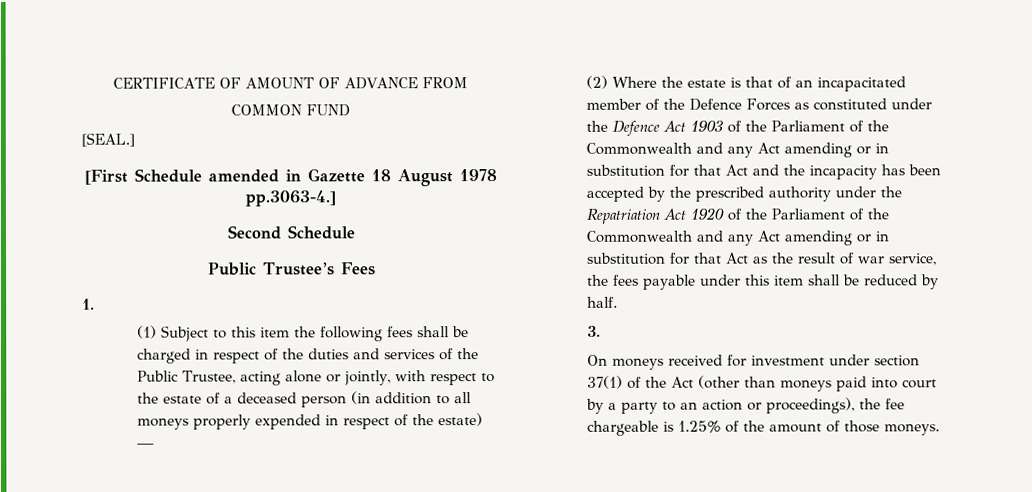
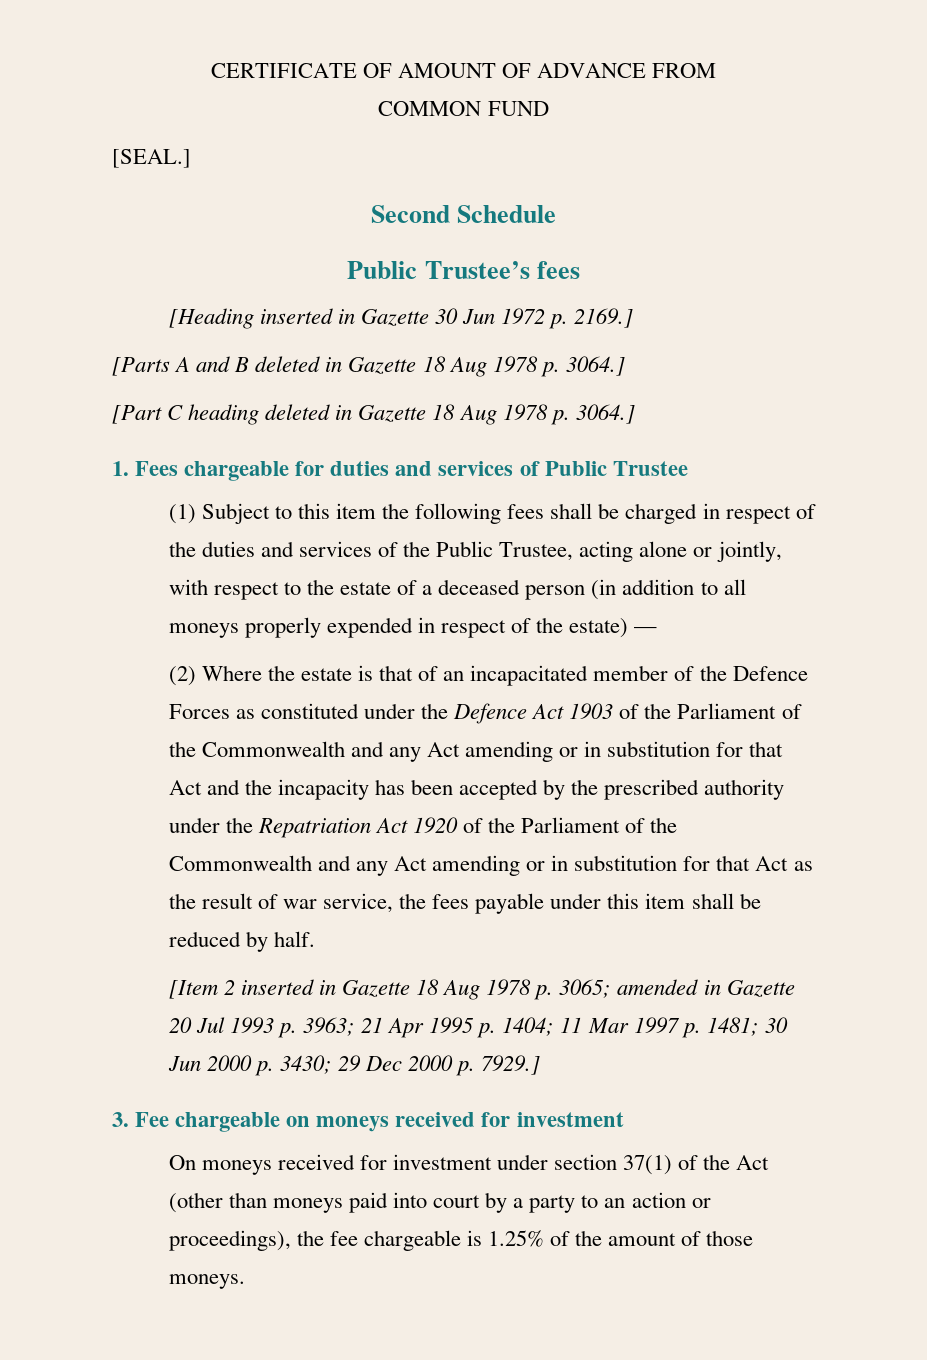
[84,168,497,187] [245,190,336,207] [226,225,355,240] [207,262,376,276] [82,298,95,310] [First Schedule amended in Gazette 18 August 1978 pp.3063-4.] // Second Schedule // Public Trustee’s Fees // 1. -> [370,205,557,223] [347,261,580,279] [168,308,634,329] [112,356,625,377] [112,404,635,425] [112,461,688,481] Second Schedule // Public Trustee’s fees // [Heading inserted in Gazette 30 Jun 1972 p. 2169.] // [Parts A and B deleted in Gazette 18 Aug 1978 p. 3064.] // [Part C heading deleted in Gazette 18 Aug 1978 p. 3064.] // 1. Fees chargeable for duties and services of Public Trustee
[586,325,601,337] 3. -> [168,979,795,1000] [168,1017,788,1038] [167,1055,541,1076] [112,1112,624,1132] [Item 2 inserted in Gazette 18 Aug 1978 p. 3065; amended in Gazette 20 Jul 1993 p. 3963; 21 Apr 1995 p. 1404; 11 Mar 1997 p. 1481; 30 Jun 2000 p. 3430; 29 Dec 2000 p. 7929.] // 3. Fee chargeable on moneys received for investment

